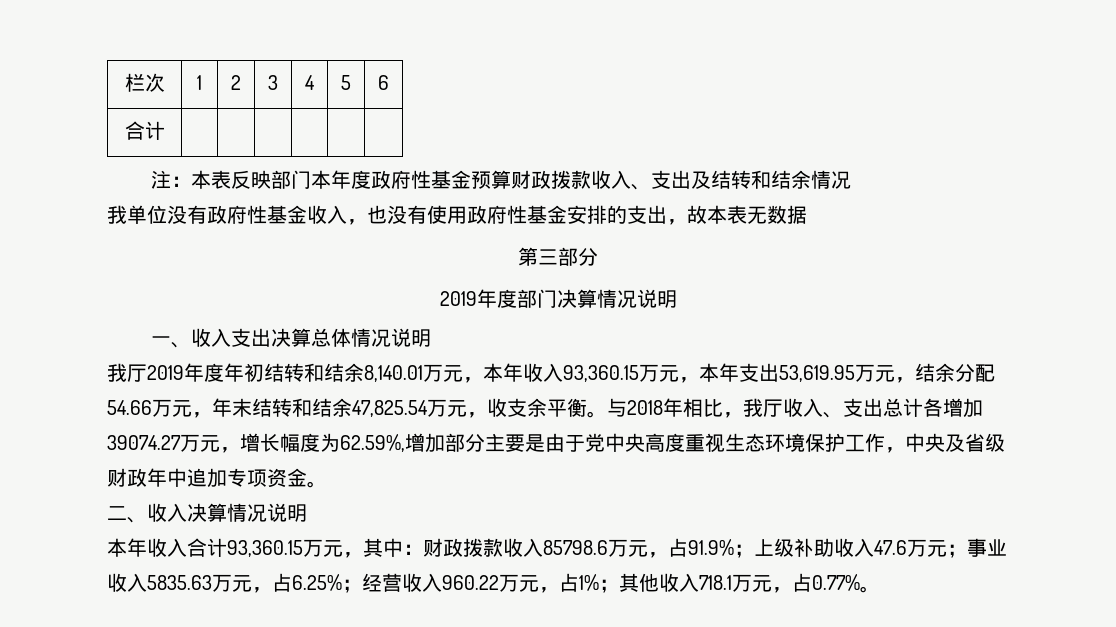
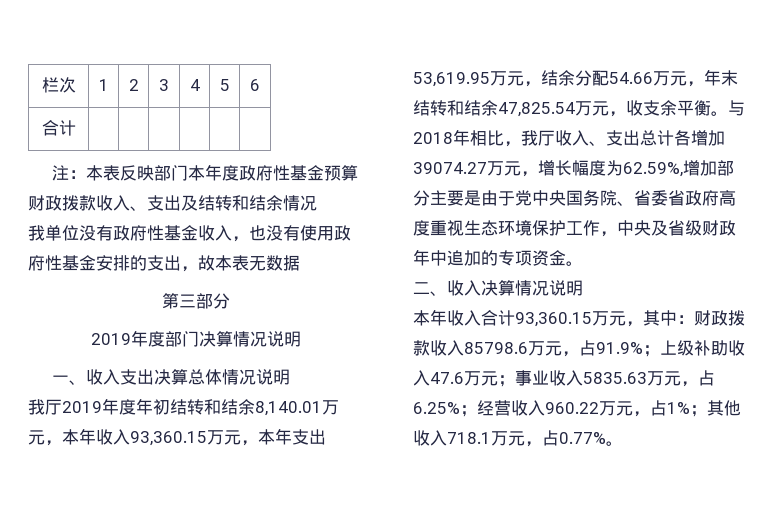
(645, 442) none -> [566,190,719,206] 国务院、省委省政府
(227, 478) none -> [481,250,498,266] 的

